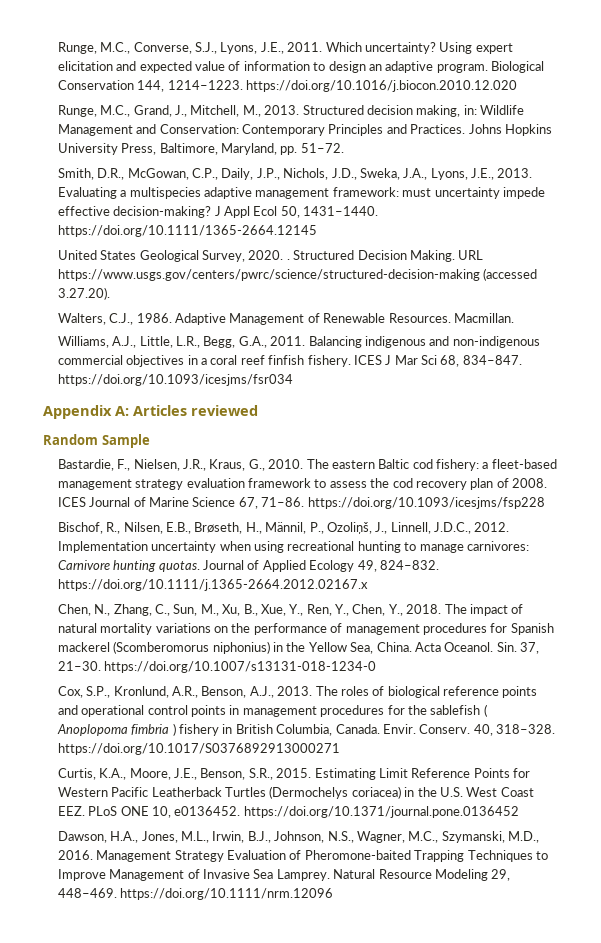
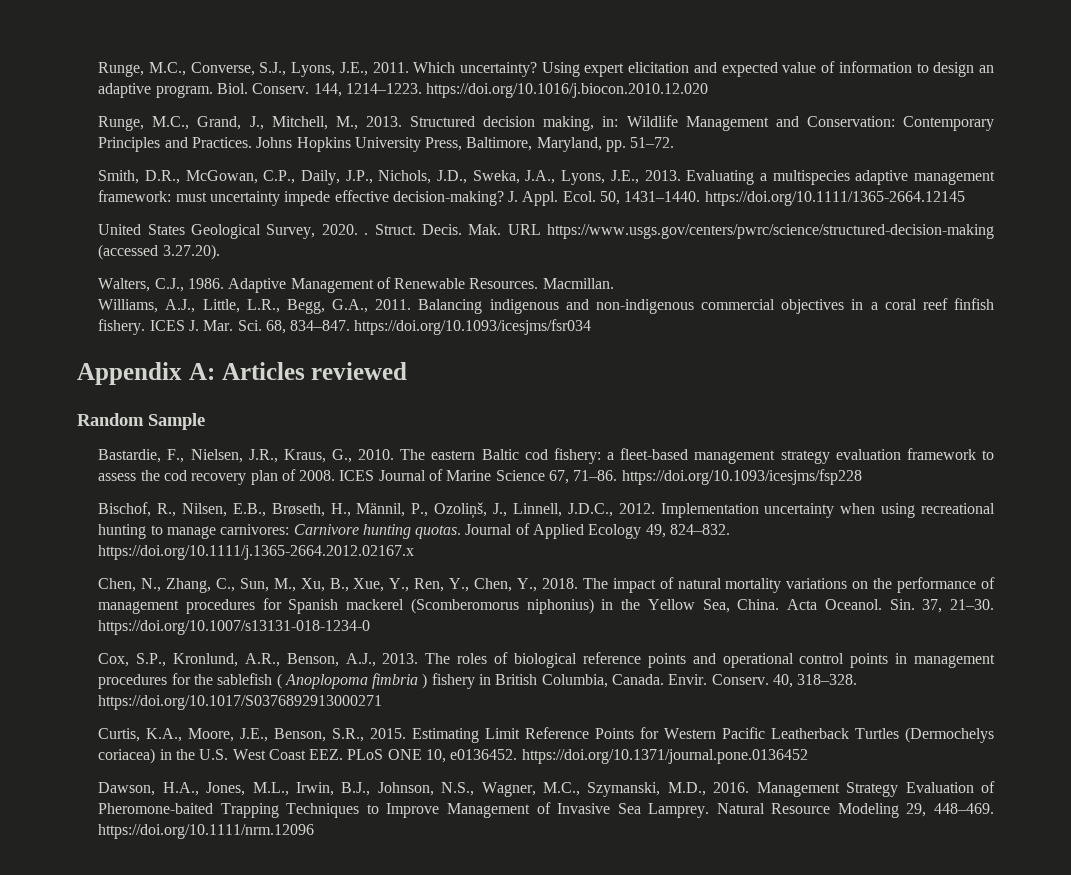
[491,61,545,73] [57,80,134,90] Biological Conservation -> [216,83,310,94] Biol. Conserv.
[214,206,278,218] J Appl Ecol -> [508,191,596,206] J. Appl. Ecol.
[293,250,455,262] Structured Decision Making. -> [374,224,502,235] Struct. Decis. Mak.
[385,355,438,365] J Mar Sci -> [188,320,262,331] J. Mar. Sci.

